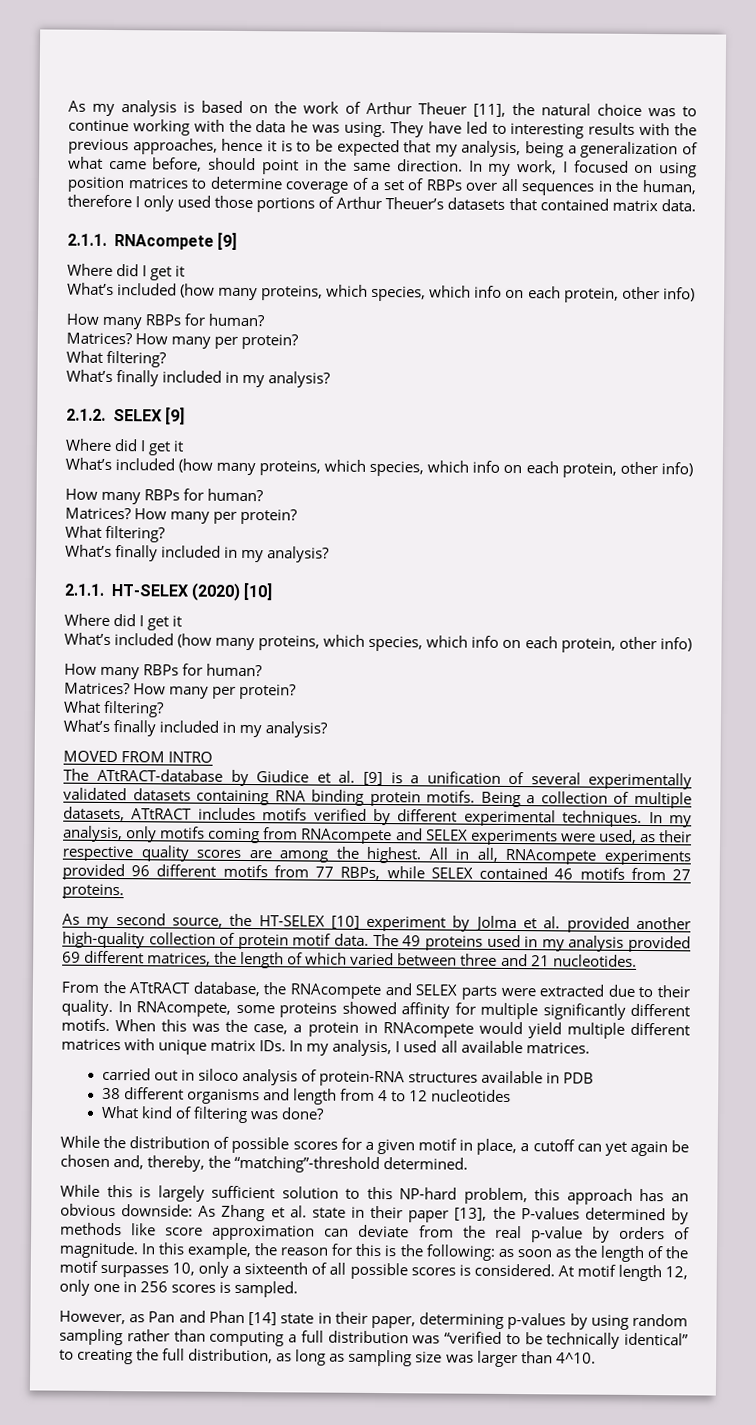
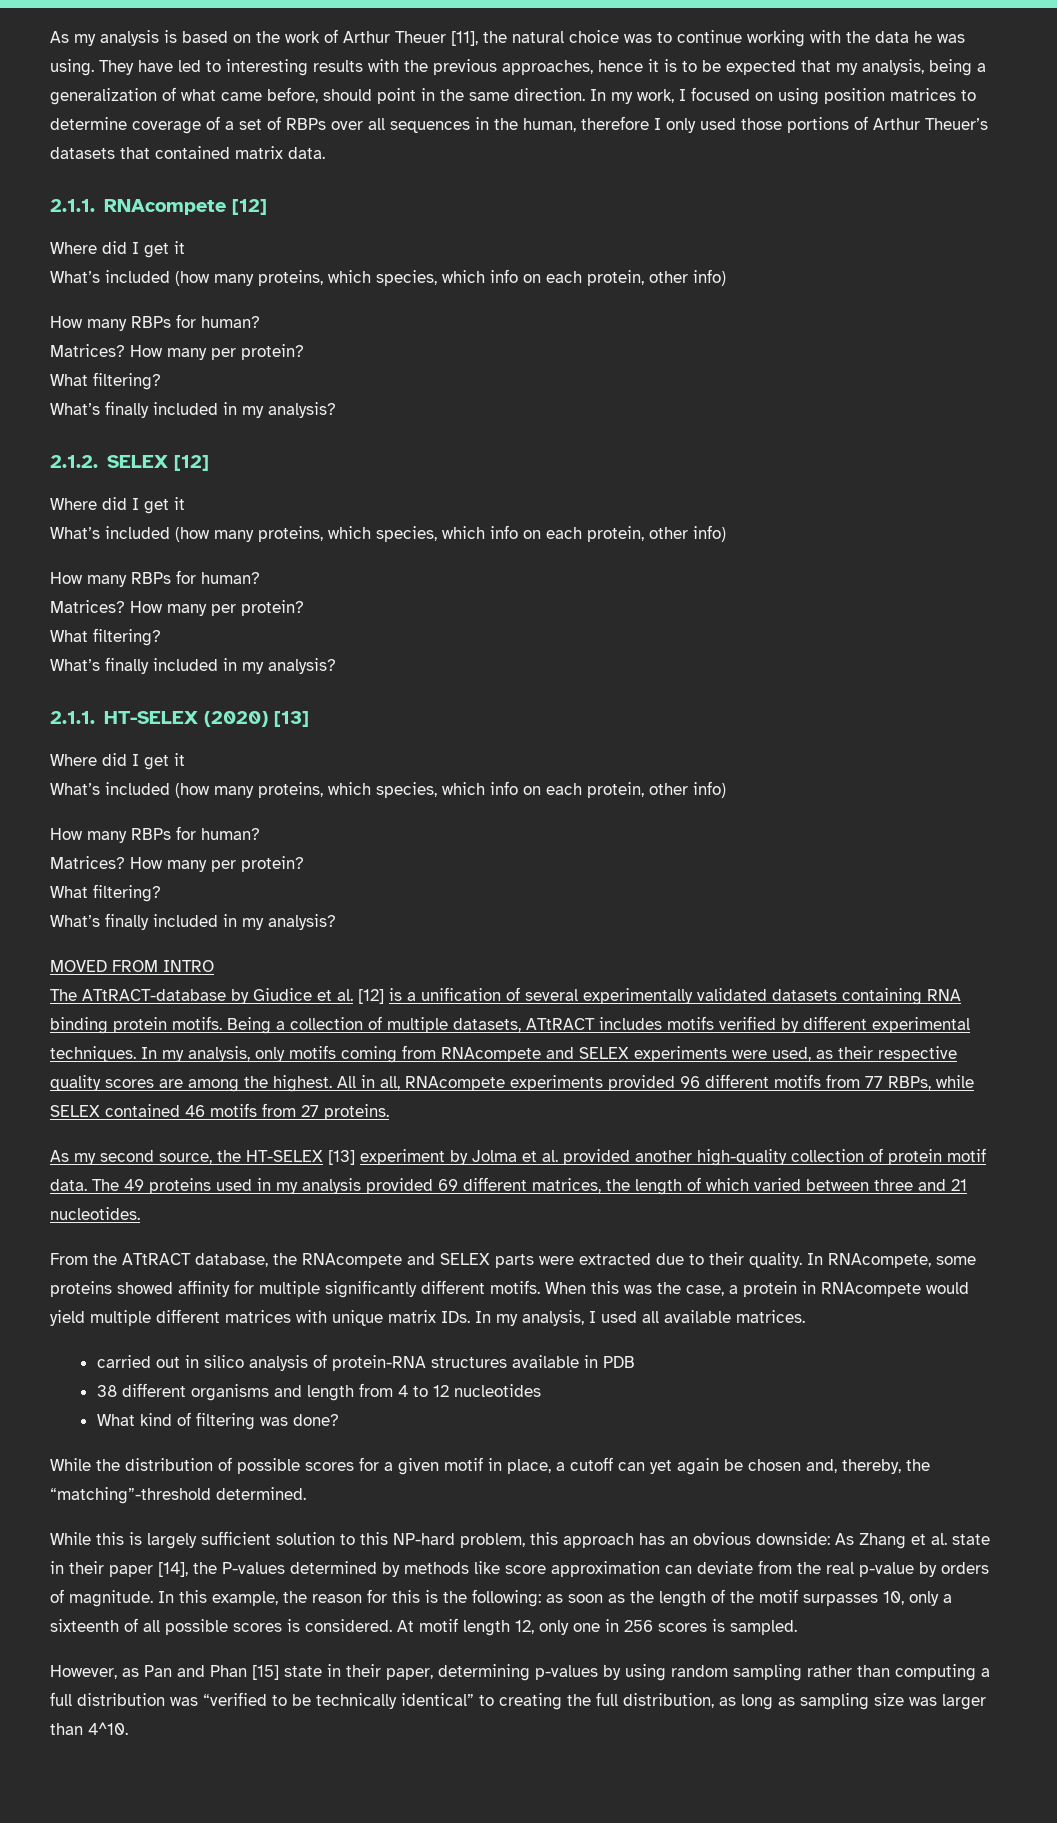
[216,232,237,250] [9] -> [231,199,267,215] [12]
[164,407,185,425] [9] -> [173,455,209,471] [12]
[243,582,273,601] [10] -> [273,711,309,727] [13]
[362,771,383,786] [9] -> [358,989,384,1004] [12]
[330,915,360,929] [10] -> [328,1150,355,1165] [13]
[197,1068,239,1081] siloco -> [203,1355,244,1368] silico
[454,1207,488,1221] [13], -> [158,1562,188,1577] [14],
[248,1312,278,1326] [14] -> [252,1665,279,1680] [15]

